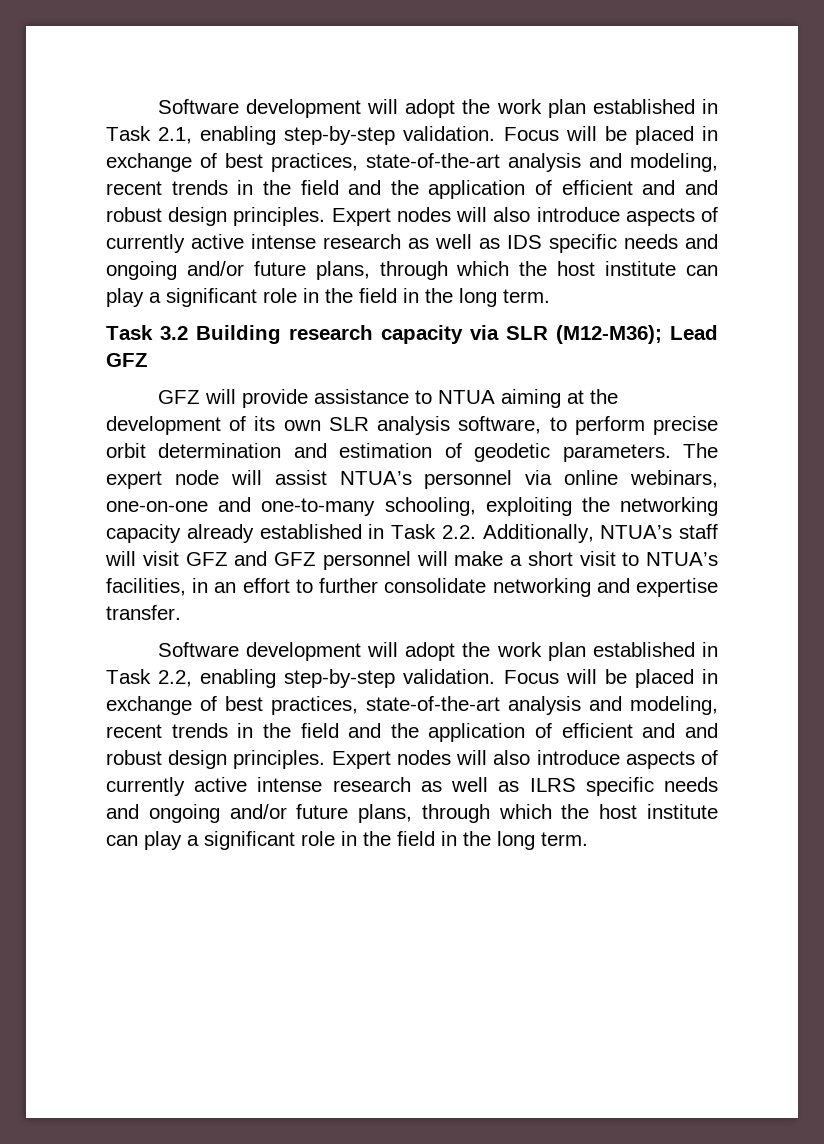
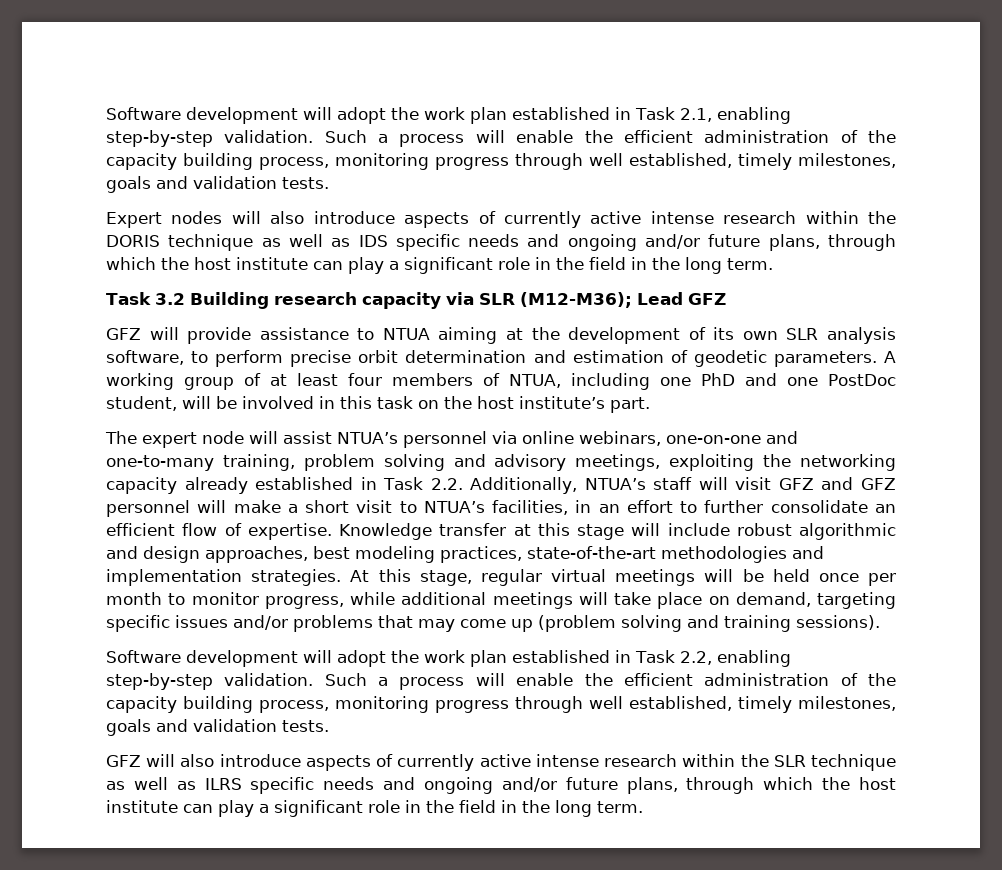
[503,126,718,145] [106,153,718,172] [106,180,718,199] [106,207,326,226] Focus will be placed in exchange of best practices, state-of-the-art analysis and modeling, recent trends in the field and the application of efficient and and robust design principles. -> [324,130,897,147] [106,153,896,170] [106,176,329,193] Such a process will enable the efficient administration of the capacity building process, monitoring progress through well established, timely milestones, goals and validation tests. //
(401, 241) none -> [805,211,896,224] [106,234,254,251] within the DORIS technique
(671, 453) none -> [884,351,896,363] [106,373,896,390] [106,396,650,413] A working group of at least four members of NTUA, including one PhD and one PostDoc student, will be involved in this task on the host institute’s part. //
[384,497,476,516] schooling, -> [222,454,661,471] training, problem solving and advisory meetings,
[492,578,718,597] [106,605,181,620] networking and expertise transfer. -> [874,504,896,513] [106,523,896,540] [106,546,824,563] [106,569,896,586] [106,592,896,609] [106,615,880,632] an efficient flow of expertise. Knowledge transfer at this stage will include robust algorithmic and design approaches, best modeling practices, state-of-the-art methodologies and implementation strategies. At this stage, regular virtual meetings will be held once per month to monitor progress, while additional meetings will take place on demand, targeting specific issues and/or problems that may come up (problem solving and training sessions).
[503,669,718,688] [106,696,718,715] [106,723,718,742] [106,750,718,769] [106,777,411,796] Focus will be placed in exchange of best practices, state-of-the-art analysis and modeling, recent trends in the field and the application of efficient and and robust design principles. Expert nodes will also introduce aspects of currently active intense research -> [324,673,897,690] [106,696,896,713] [106,719,329,736] [106,754,897,771] Such a process will enable the efficient administration of the capacity building process, monitoring progress through well established, timely milestones, goals and validation tests. // GFZ will also introduce aspects of currently active intense research within the SLR technique

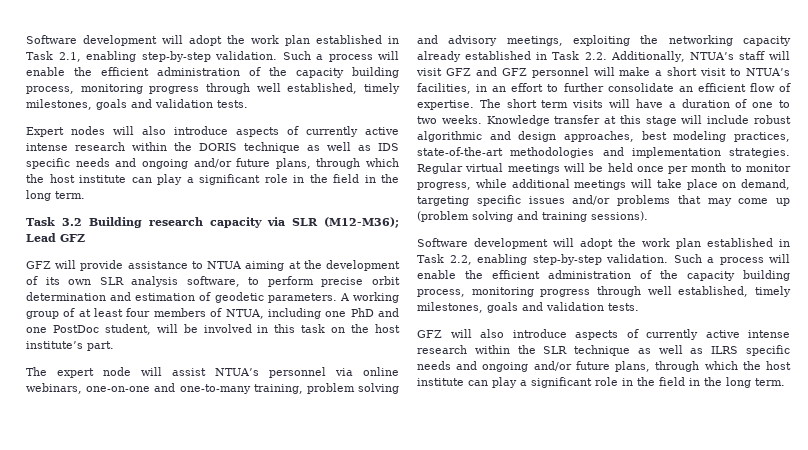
(332, 531) none -> [479,99,790,108] [417,115,482,124] The short term visits will have a duration of one to two weeks.
[350,569,542,586] At this stage, regular -> [417,163,463,174] Regular

